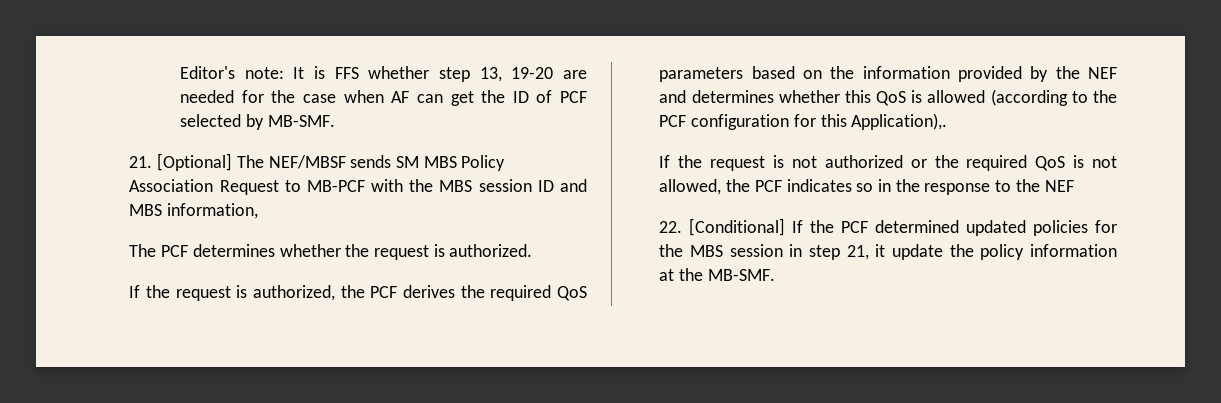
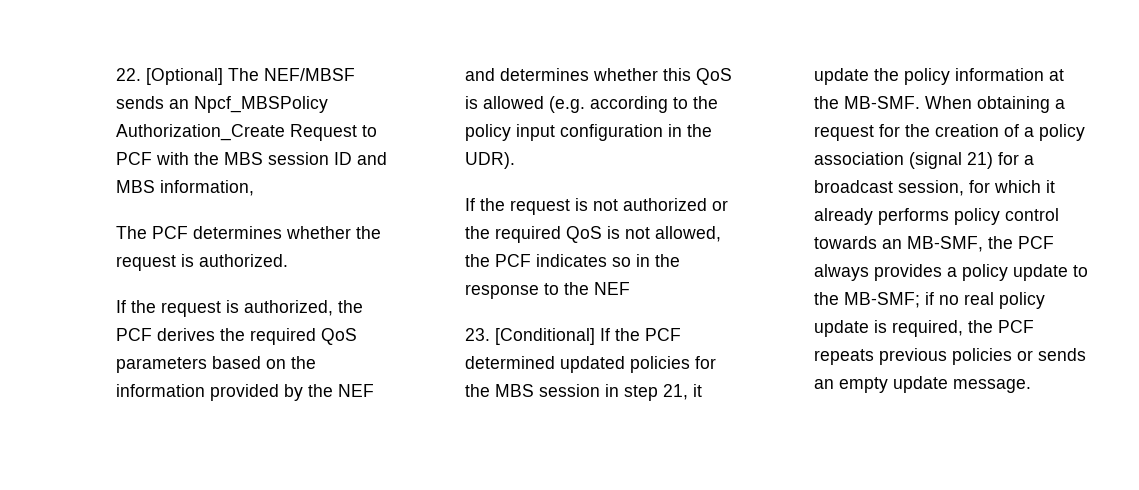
[180,66,588,82] [180,90,587,106] [180,114,335,130] [129,153,506,171] [129,179,214,192] Editor's note: It is FFS whether step 13, 19-20 are needed for the case when AF can get the ID of PCF selected by MB-SMF. // 21. [Optional] The NEF/MBSF sends SM MBS Policy Association -> [116,68,356,85] [116,96,329,113] [116,124,286,141] 22. [Optional] The NEF/MBSF sends an Npcf_MBSPolicy Authorization_Create
[306,180,365,192] MB-PCF -> [116,152,153,165] PCF
[990,89,1117,106] [659,113,948,130] (according to the PCF configuration for this Application),. -> [549,96,719,113] [465,124,713,141] [465,152,516,169] (e.g. according to the policy input configuration in the UDR).
[659,221,683,233] 22. -> [465,328,491,341] 23.
(775, 275) none -> [925,96,1066,113] [814,124,1086,141] [814,152,1035,169] [814,180,1056,196] [814,208,1060,225] [814,236,1055,252] [814,264,1089,281] [814,292,1046,309] [814,320,1035,337] [814,348,1087,365] [814,376,1032,393] When obtaining a request for the creation of a policy association (signal 21) for a broadcast session, for which it already performs policy control towards an MB-SMF, the PCF always provides a policy update to the MB-SMF; if no real policy update is required, the PCF repeats previous policies or sends an empty update message.

